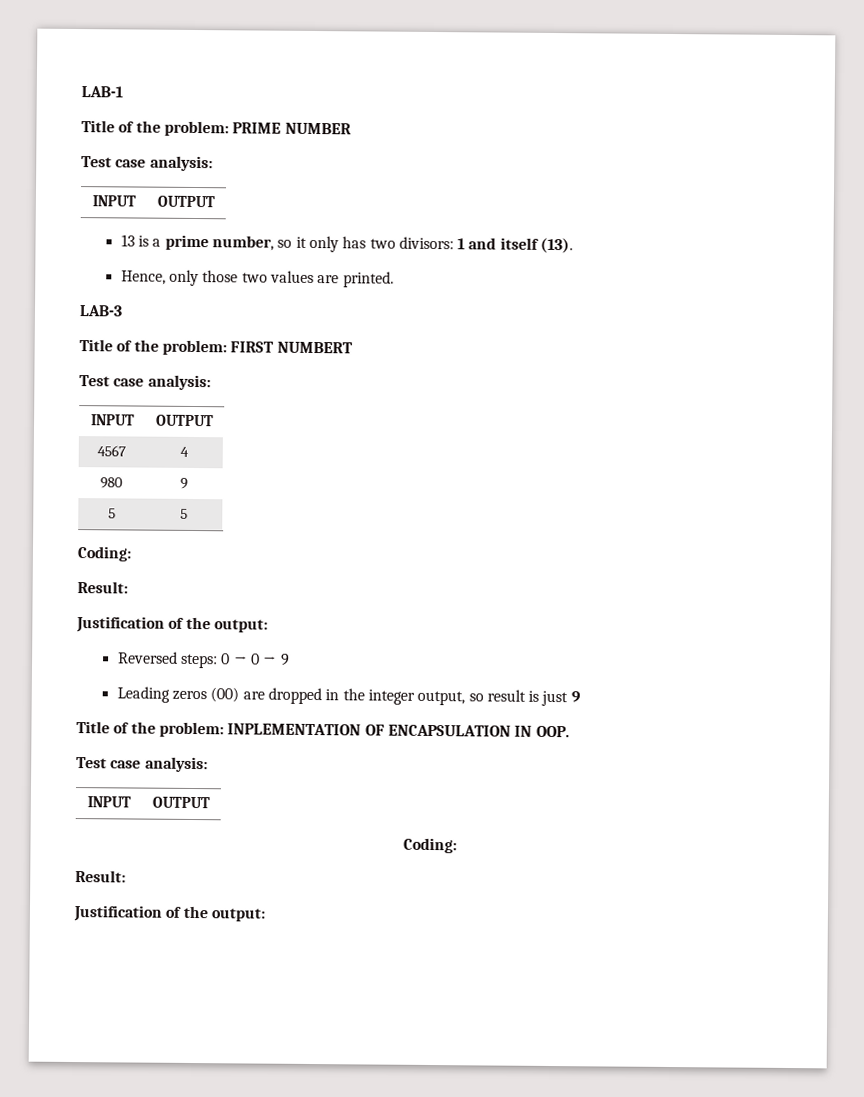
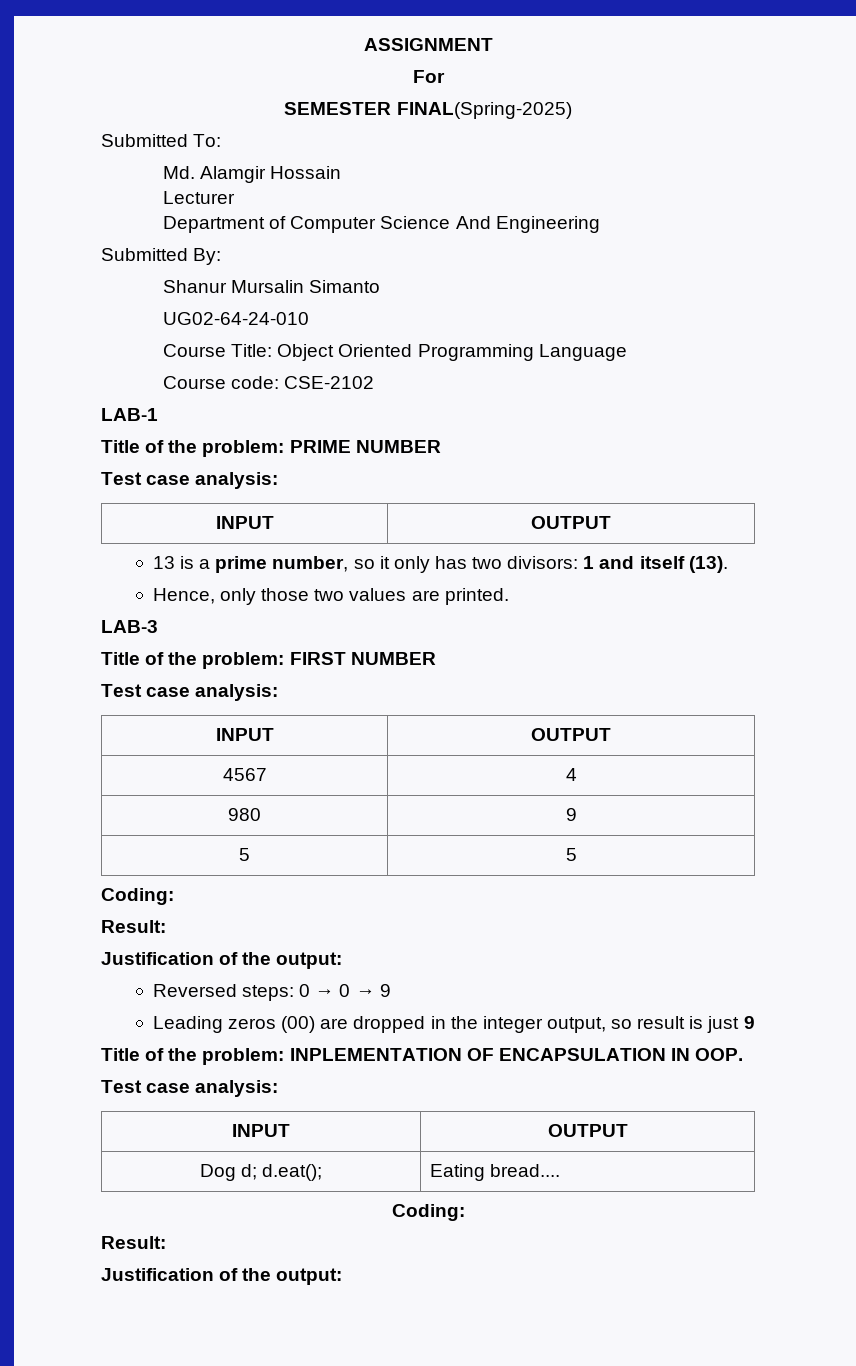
(81, 92) none -> [363,38,493,51] [412,70,445,83] [284,102,572,119] [101,134,222,147] [162,166,342,183] [162,191,235,204] [162,216,600,233] [101,248,222,265] [162,280,381,293] [162,312,309,325] [162,344,627,361] [162,376,375,389] ASSIGNMENT // For // SEMESTER FINAL(Spring-2025) // Submitted To: // Md. Alamgir Hossain // Lecturer // Department of Computer Science And Engineering // Submitted By: // Shanur Mursalin Simanto // UG02-64-24-010 // Course Title: Object Oriented Programming Language // Course code: CSE-2102 //
[276,341,353,354] NUMBERT -> [350,652,436,665] NUMBER
(210, 802) none -> [199,1164,323,1181] [430,1164,561,1181] // Dog d; d.eat(); | Eating bread....

